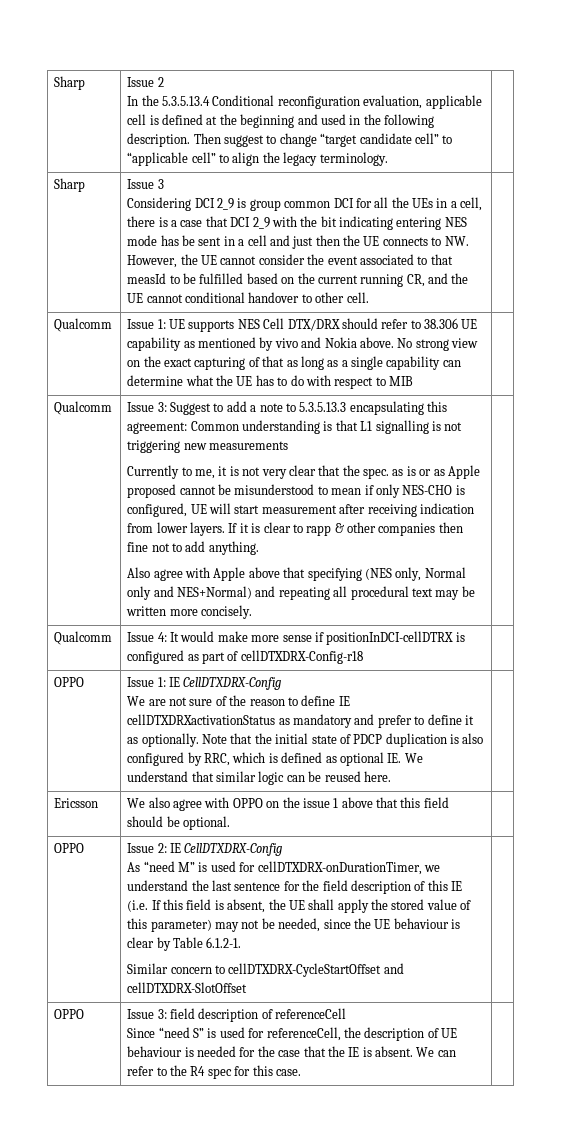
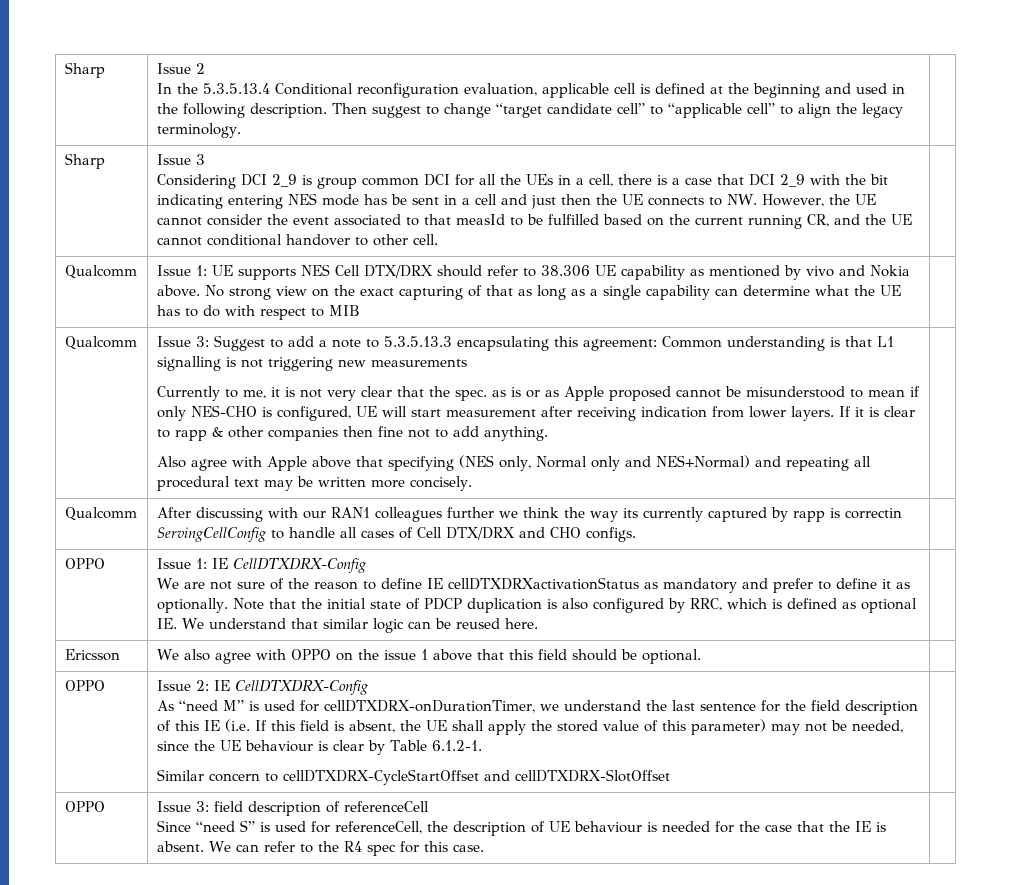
[127,631,465,645] [127,650,363,664] Issue 4: It would make more sense if positionInDCI-cellDTRX is configured as part of cellDTXDRX-Config-r18 -> [156,507,902,522] [156,527,636,542] After discussing with our RAN1 colleagues further we think the way its currently captured by rapp is correctin ServingCellConfig to handle all cases of Cell DTX/DRX and CHO configs.

